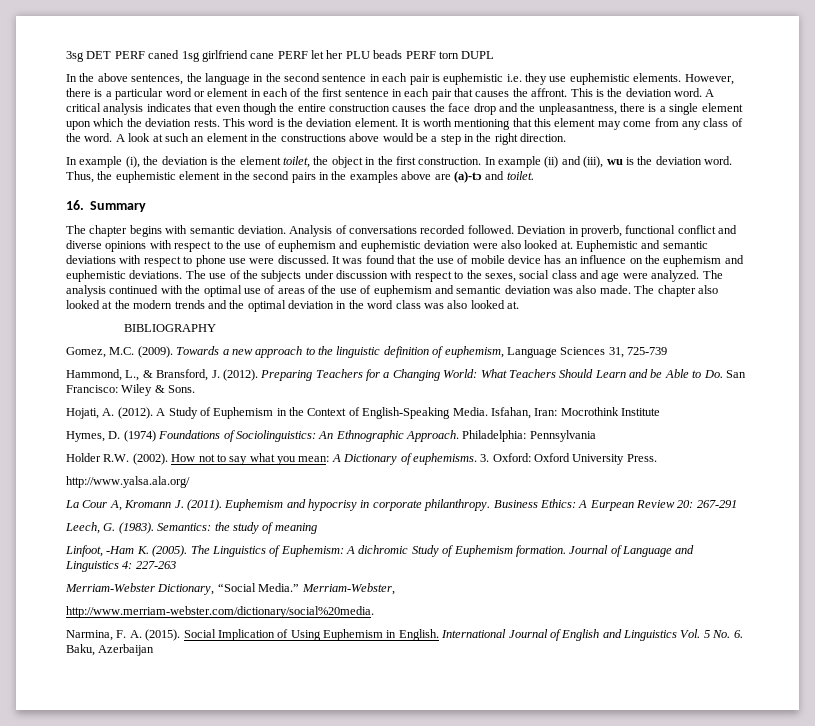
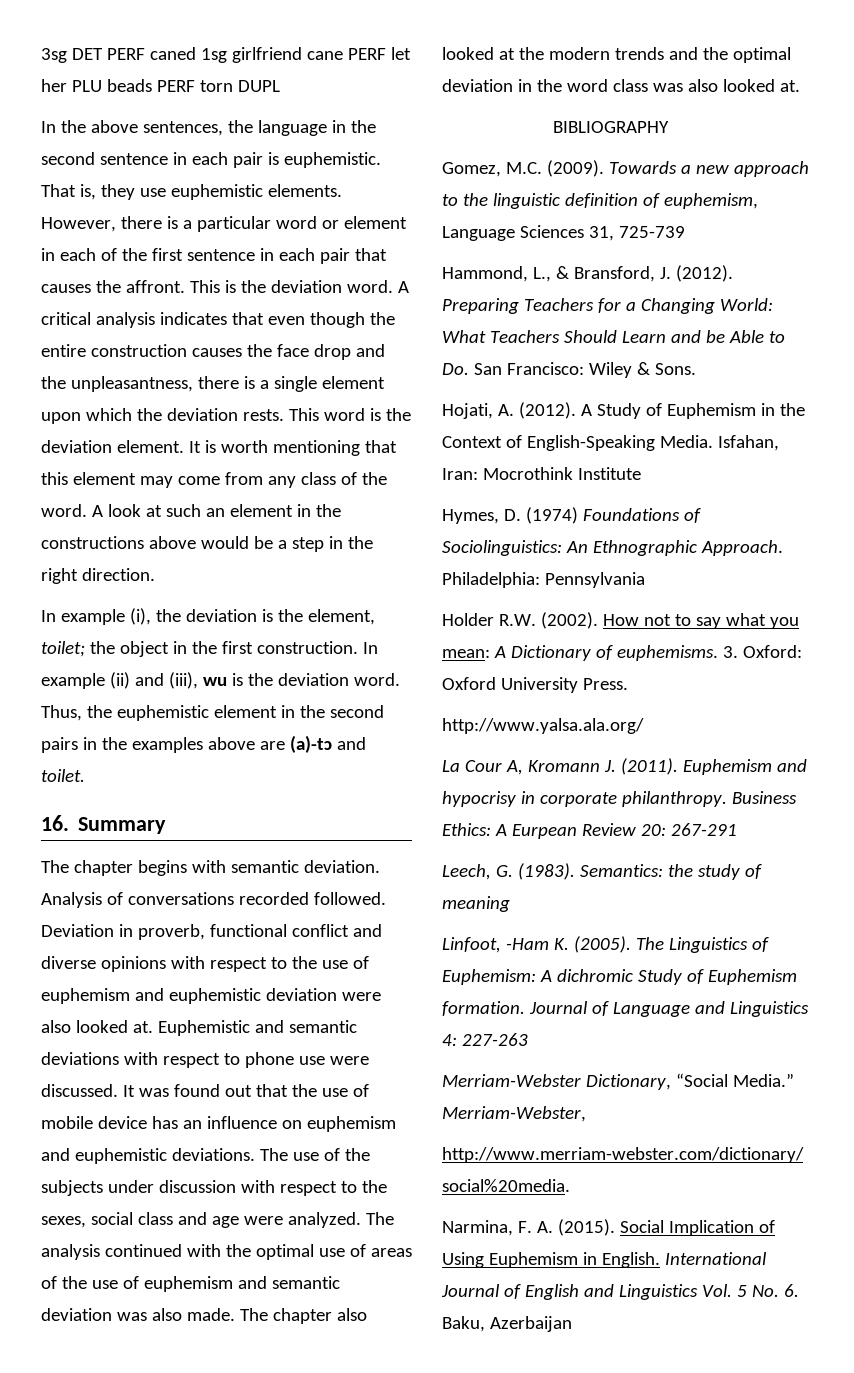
[443,73,522,85] euphemistic i.e. -> [283,152,381,168] [41,184,96,200] euphemistic. That is,
[239,156,310,168] element toilet, -> [307,609,375,625] [41,641,85,657] element, toilet;
(395, 259) none -> [224,1085,252,1097] out
[644,255,660,264] the -> (302, 1124) none

